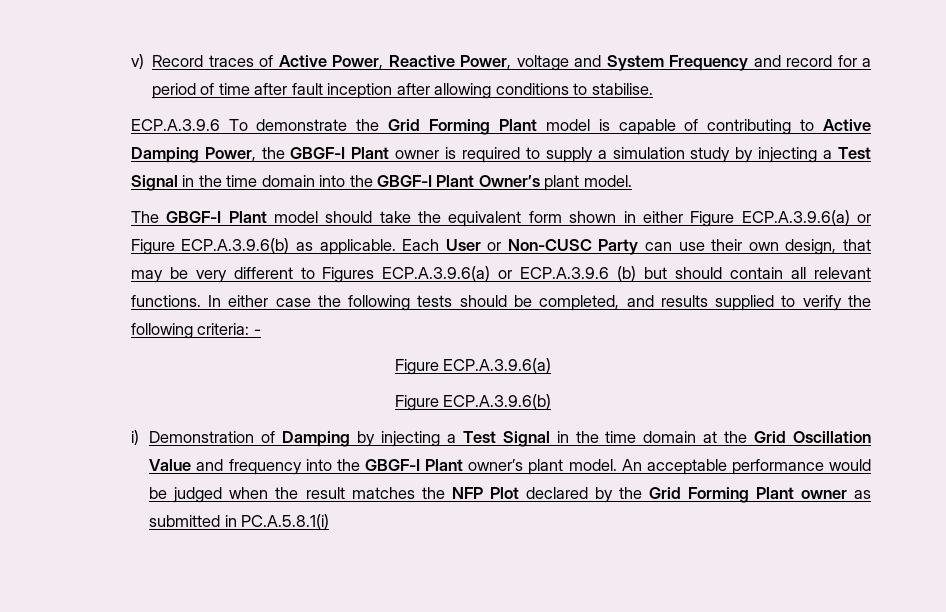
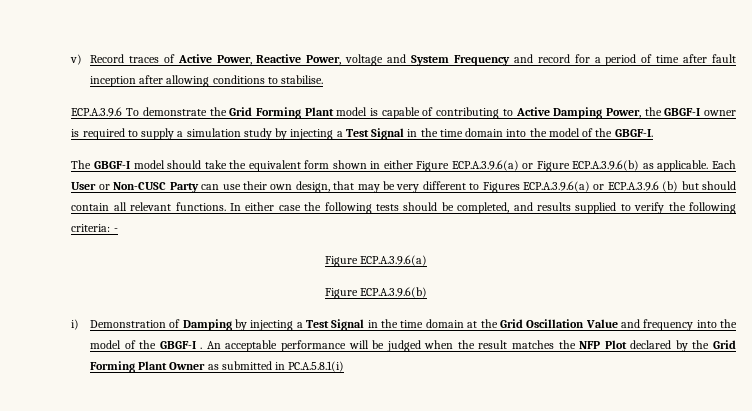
[351,147,390,159] Plant -> (701, 112) none
[376,175,632,191] GBGF-I Plant Owner’s plant model. -> [548,128,653,137] model of the GBGF-I.
[228,211,267,223] Plant -> (131, 165) none
[364,459,617,475] GBGF-I Plant owner’s plant model. -> [89,340,203,349] model of the GBGF-I .
[829,459,872,471] would -> [348,340,369,349] will
[800,490,847,499] owner -> [169,362,206,370] Owner

